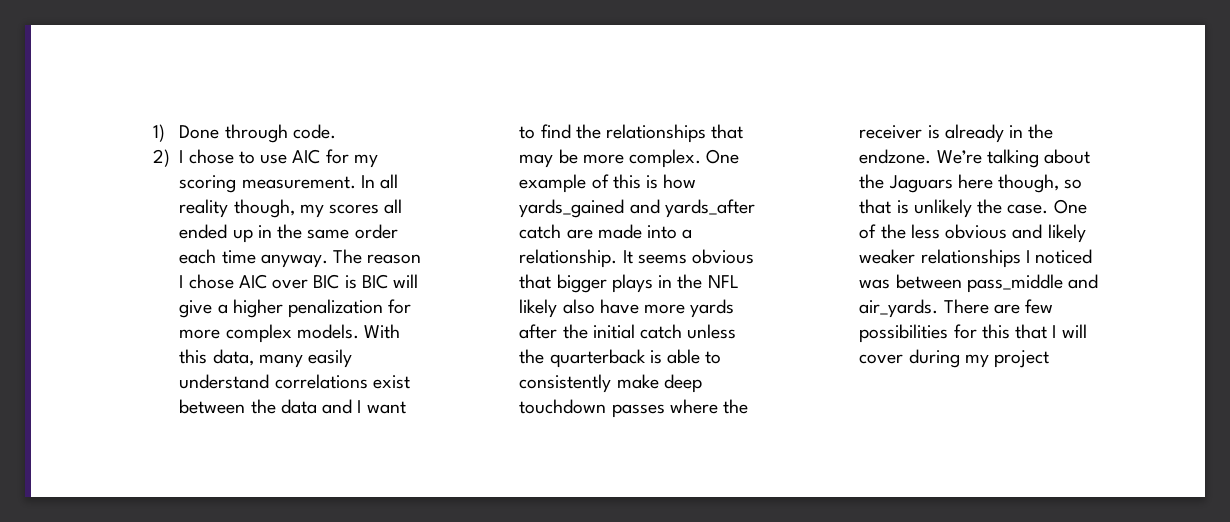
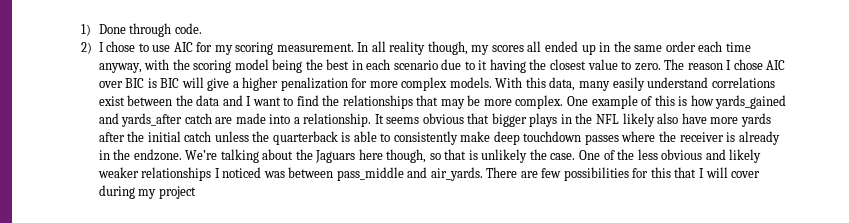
[260,254,328,268] anyway. -> [98,59,661,73] anyway, with the scoring model being the best in each scenario due to it having the closest value to zero.

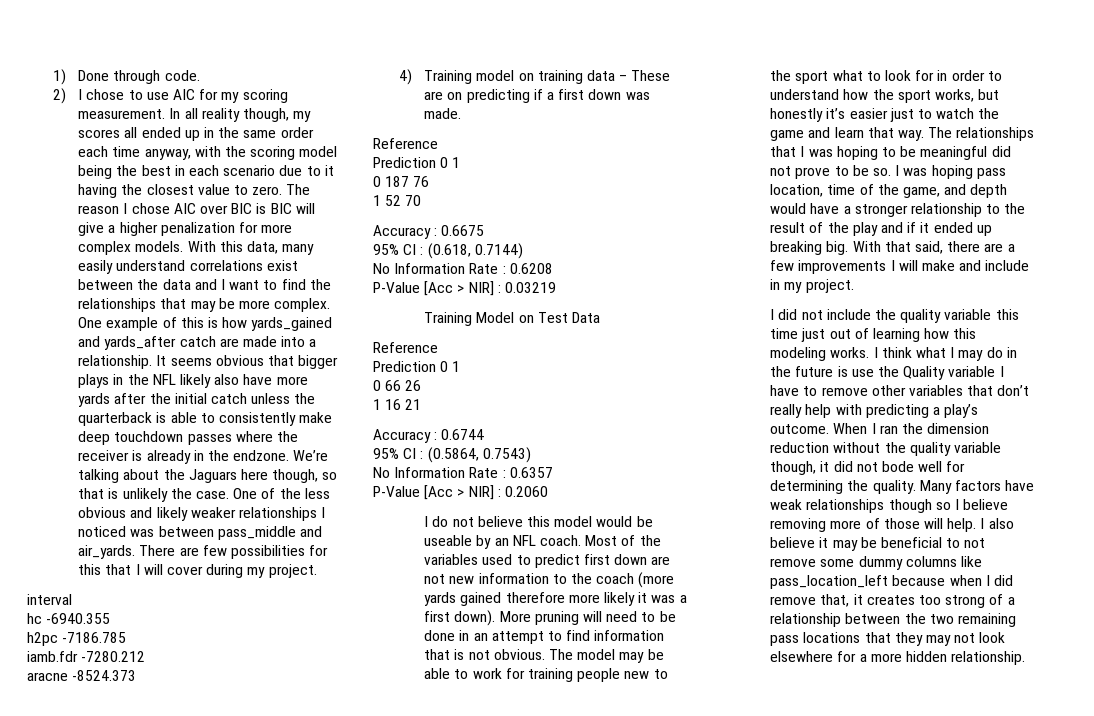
[158,186,196,199] project -> [268,564,317,578] [27,594,72,605] [27,613,111,624] [27,632,127,646] [27,651,146,662] [27,670,137,681] [398,69,671,85] [424,89,650,103] [424,108,462,119] [373,138,438,149] [373,157,461,168] [373,176,430,187] [373,195,422,206] [373,225,485,239] [373,243,523,259] [373,263,553,274] [373,281,556,296] [424,312,600,326] [373,342,438,353] [373,361,461,372] [373,380,422,391] [373,399,422,410] [373,429,485,443] [373,447,531,463] [373,467,553,478] [373,485,548,500] [424,516,653,527] [424,535,661,549] [424,554,671,568] [424,572,675,588] [424,592,687,606] [424,610,676,626] [424,630,665,644] [424,649,664,663] [424,668,668,682] [770,70,1002,84] [770,89,1000,103] [770,108,1000,122] [770,127,1035,141] [770,146,1011,160] [770,165,1006,179] [770,184,1008,198] [770,203,1026,217] [770,222,992,236] [770,241,1015,255] [770,260,1030,274] [770,279,854,293] [770,309,1019,323] [770,328,977,342] [770,347,1017,361] [770,366,1004,380] [770,385,1030,396] [770,404,979,418] [770,423,990,434] [770,442,1001,456] [770,461,966,475] [770,480,1035,494] [770,499,1009,513] [770,518,1014,532] [770,537,986,551] [770,556,982,570] [770,575,1013,589] [770,594,1015,608] [770,613,1016,627] [770,632,1006,646] [770,651,1026,665] project. // interval // hc -6940.355 // h2pc -7186.785 // iamb.fdr -7280.212 // aracne -8524.373 // 4) Training model on training data – These are on predicting if a first down was made. // Reference // Prediction 0 1 // 0 187 76 // 1 52 70 // Accuracy : 0.6675 // 95% CI : (0.618, 0.7144) // No Information Rate : 0.6208 // P-Value [Acc > NIR] : 0.03219 // Training Model on Test Data // Reference // Prediction 0 1 // 0 66 26 // 1 16 21 // Accuracy : 0.6744 // 95% CI : (0.5864, 0.7543) // No Information Rate : 0.6357 // P-Value [Acc > NIR] : 0.2060 // I do not believe this model would be useable by an NFL coach. Most of the variables used to predict first down are not new information to the coach (more yards gained therefore more likely it was a first down). More pruning will need to be done in an attempt to find information that is not obvious. The model may be able to work for training people new to the sport what to look for in order to understand how the sport works, but honestly it’s easier just to watch the game and learn that way. The relationships that I was hoping to be meaningful did not prove to be so. I was hoping pass location, time of the game, and depth would have a stronger relationship to the result of the play and if it ended up breaking big. With that said, there are a few improvements I will make and include in my project. // I did not include the quality variable this time just out of learning how this modeling works. I think what I may do in the future is use the Quality variable I have to remove other variables that don’t really help with predicting a play’s outcome. When I ran the dimension reduction without the quality variable though, it did not bode well for determining the quality. Many factors have weak relationships though so I believe removing more of those will help. I also believe it may be beneficial to not remove some dummy columns like pass_location_left because when I did remove that, it creates too strong of a relationship between the two remaining pass locations that they may not look elsewhere for a more hidden relationship.

